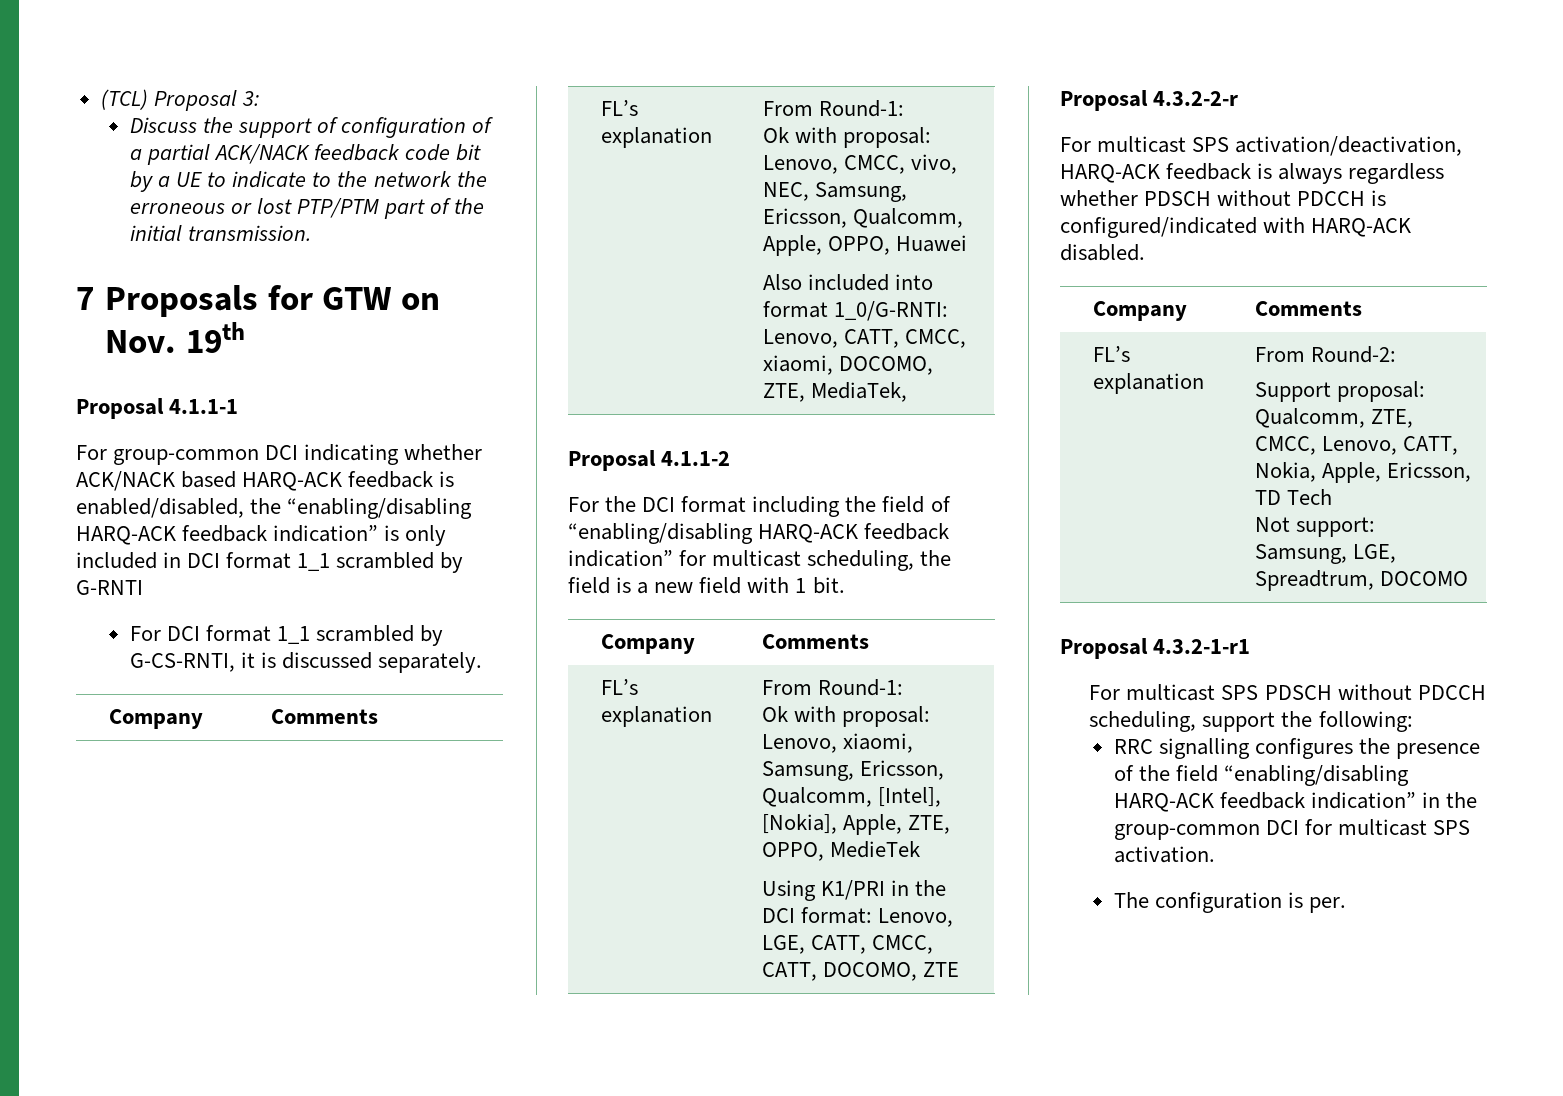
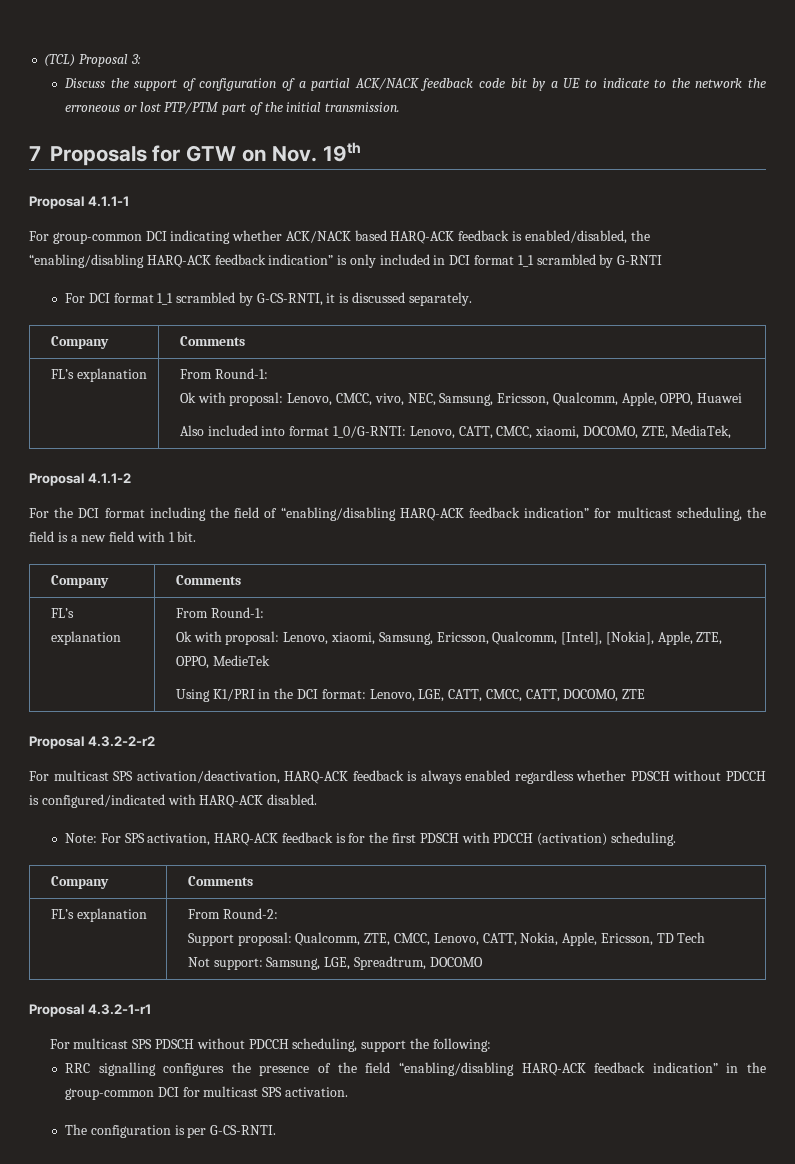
[1153,91,1239,106] 4.3.2-2-r -> [87,736,155,747] 4.3.2-2-r2
(1343, 173) none -> [465,770,511,781] enabled
(1145, 252) none -> [65,832,676,846] // Note: For SPS activation, HARQ-ACK feedback is for the first PDSCH with PDCCH (activation) scheduling.
[1309,897,1347,913] per. -> [187,1125,277,1138] per G-CS-RNTI.

